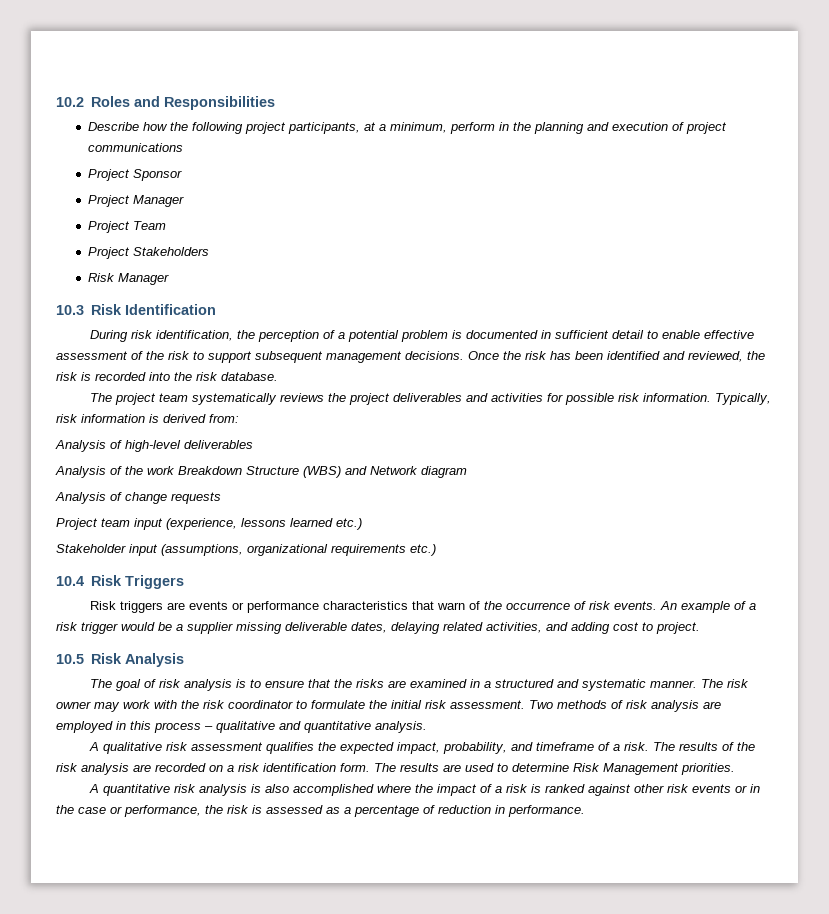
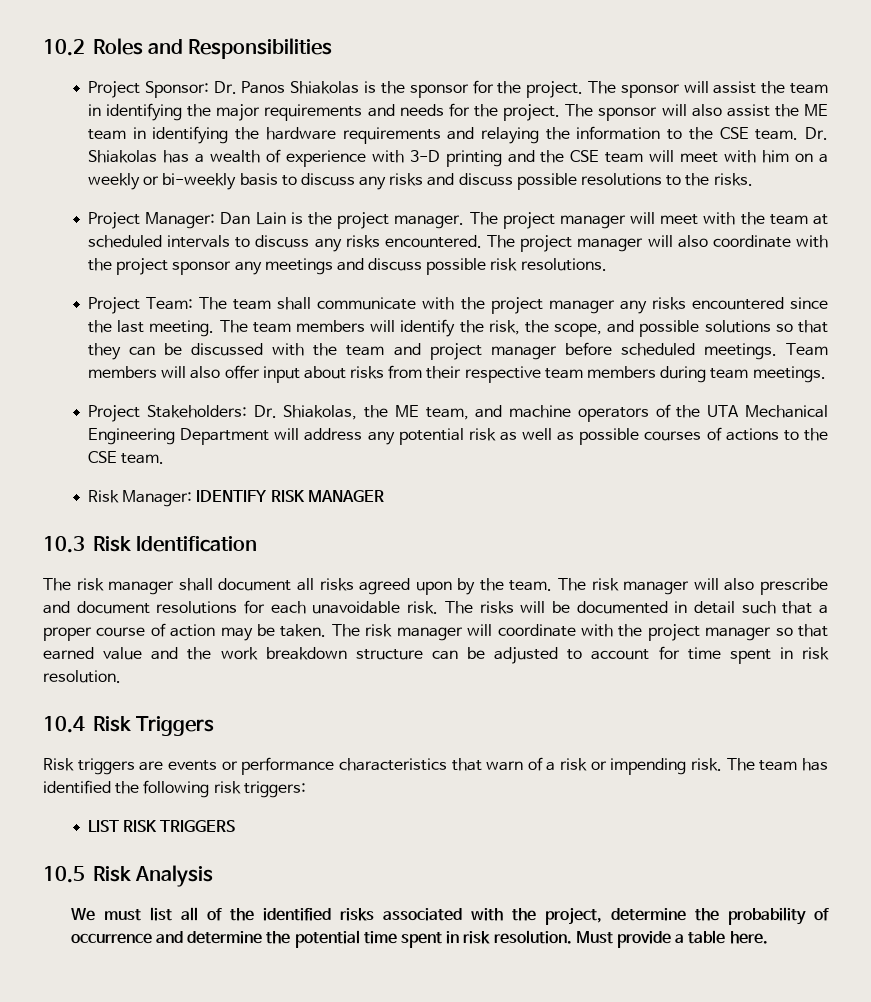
[87,122,727,134] [87,143,183,152] [87,169,182,181] [87,195,184,207] [87,221,166,233] [87,247,209,259] [87,273,169,285] [56,304,216,315] [89,330,754,342] [56,351,765,363] [56,372,278,381] [89,393,771,405] [56,414,239,423] [55,440,253,452] [55,466,467,478] [55,492,221,504] [56,518,362,530] [56,544,436,556] Describe how the following project participants, at a minimum, perform in the planning and execution of project communications // Project Sponsor // Project Manager // Project Team // Project Stakeholders // Risk Manager // 10.3 Risk Identification // During risk identification, the perception of a potential problem is documented in sufficient detail to enable effective assessment of the risk to support subsequent management decisions. Once the risk has been identified and reviewed, the risk is recorded into the risk database. // The project team systematically reviews the project deliverables and activities for possible risk information. Typically, risk information is derived from: // Analysis of high-level deliverables // Analysis of the work Breakdown Structure (WBS) and Network diagram // Analysis of change requests // Project team input (experience, lessons learned etc.) // Stakeholder input (assumptions, organizational requirements etc.) -> [87,80,828,98] [87,103,828,121] [87,126,828,144] [87,149,828,167] [87,173,753,190] [87,212,828,229] [87,235,829,252] [87,258,607,275] [87,297,829,314] [87,319,828,337] [87,342,829,360] [87,365,826,383] [87,404,828,422] [87,427,828,445] [87,451,165,464] [87,490,384,507] [43,536,258,553] [43,578,829,595] [43,600,828,614] [43,623,828,641] [43,646,829,664] [43,670,121,683] Project Sponsor: Dr. Panos Shiakolas is the sponsor for the project. The sponsor will assist the team in identifying the major requirements and needs for the project. The sponsor will also assist the ME team in identifying the hardware requirements and relaying the information to the CSE team. Dr. Shiakolas has a wealth of experience with 3-D printing and the CSE team will meet with him on a weekly or bi-weekly basis to discuss any risks and discuss possible resolutions to the risks. // Project Manager: Dan Lain is the project manager. The project manager will meet with the team at scheduled intervals to discuss any risks encountered. The project manager will also coordinate with the project sponsor any meetings and discuss possible risk resolutions. // Project Team: The team shall communicate with the project manager any risks encountered since the last meeting. The team members will identify the risk, the scope, and possible solutions so that they can be discussed with the team and project manager before scheduled meetings. Team members will also offer input about risks from their respective team members during team meetings. // Project Stakeholders: Dr. Shiakolas, the ME team, and machine operators of the UTA Mechanical Engineering Department will address any potential risk as well as possible courses of actions to the CSE team. // Risk Manager: IDENTIFY RISK MANAGER // 10.3 Risk Identification // The risk manager shall document all risks agreed upon by the team. The risk manager will also prescribe and document resolutions for each unavoidable risk. The risks will be documented in detail such that a proper course of action may be taken. The risk manager will coordinate with the project manager so that earned value and the work breakdown structure can be adjusted to account for time spent in risk resolution.
[483,601,756,613] [56,622,700,634] [56,653,184,667] [89,679,749,691] [56,700,721,712] [56,721,427,733] [88,742,755,754] [56,763,735,775] [88,784,760,796] [56,805,585,817] the occurrence of risk events. An example of a risk trigger would be a supplier missing deliverable dates, delaying related activities, and adding cost to project. // 10.5 Risk Analysis // The goal of risk analysis is to ensure that the risks are examined in a structured and systematic manner. The risk owner may work with the risk coordinator to formulate the initial risk assessment. Two methods of risk analysis are employed in this process – qualitative and quantitative analysis. // A qualitative risk assessment qualifies the expected impact, probability, and timeframe of a risk. The results of the risk analysis are recorded on a risk identification form. The results are used to determine Risk Management priorities. // A quantitative risk analysis is also accomplished where the impact of a risk is ranked against other risk events or in the case or performance, the risk is assessed as a percentage of reduction in performance. -> [546,758,828,775] [43,780,306,798] [87,820,236,832] [43,865,214,887] [70,907,829,925] [70,930,768,948] a risk or impending risk. The team has identified the following risk triggers: // LIST RISK TRIGGERS // 10.5 Risk Analysis // We must list all of the identified risks associated with the project, determine the probability of occurrence and determine the potential time spent in risk resolution. Must provide a table here.

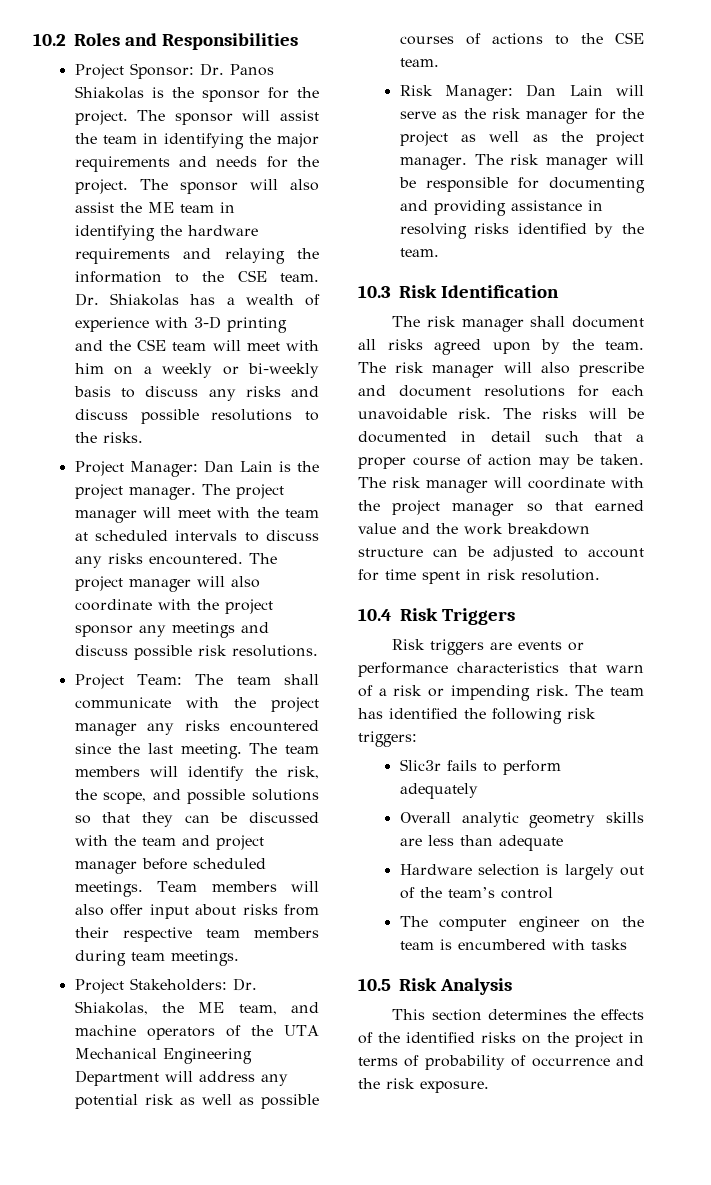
[196,490,384,502] IDENTIFY RISK MANAGER -> [526,84,644,97] [399,108,644,124] [399,131,644,146] [399,154,644,170] [398,177,645,193] [399,200,603,216] [399,223,644,239] [399,248,439,257] Dan Lain will serve as the risk manager for the project as well as the project manager. The risk manager will be responsible for documenting and providing assistance in resolving risks identified by the team.
[87,820,236,832] [43,865,214,887] [70,907,829,925] [70,930,768,948] LIST RISK TRIGGERS // 10.5 Risk Analysis // We must list all of the identified risks associated with the project, determine the probability of occurrence and determine the potential time spent in risk resolution. Must provide a table here. -> [399,759,561,775] [399,783,478,799] [399,812,644,828] [399,835,563,851] [399,864,644,880] [399,887,553,899] [399,916,644,932] [399,939,627,950] [358,978,513,995] [392,1009,644,1021] [358,1032,644,1047] [358,1055,644,1070] [358,1078,489,1093] Slic3r fails to perform adequately // Overall analytic geometry skills are less than adequate // Hardware selection is largely out of the team’s control // The computer engineer on the team is encumbered with tasks // 10.5 Risk Analysis // This section determines the effects of the identified risks on the project in terms of probability of occurrence and the risk exposure.

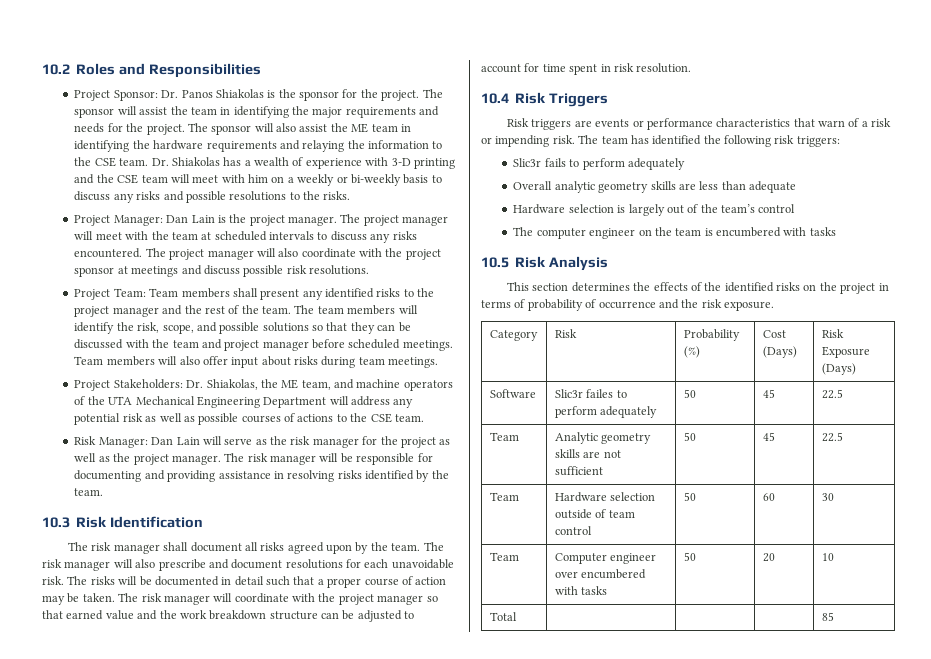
[74,409,128,420] discuss -> (184, 196) none
[138,625,166,637] any -> [117,266,128,274] at
[195,674,319,685] [74,697,319,712] [74,720,319,736] [74,743,242,759] The team shall communicate with the project manager any risks encountered since the last meeting. -> [149,288,435,300] [74,305,292,317] Team members shall present any identified risks to the project manager and the rest of the team.
[74,789,97,800] the -> (160, 327) none
[284,904,320,916] [74,927,319,942] from their respective team members -> (319, 360) none
(489, 1087) none -> [489,330,538,341] [554,329,577,338] [683,329,740,341] [683,346,700,358] [762,330,786,338] [762,346,797,358] [821,329,844,338] [821,346,870,358] [821,363,856,375] [489,389,536,398] [554,389,627,398] [554,406,658,418] [683,389,696,398] [762,389,775,398] [821,389,843,399] [489,432,519,441] [554,432,652,444] [554,449,621,458] [554,466,603,476] [683,432,696,441] [762,432,775,441] [821,432,843,442] [489,492,519,501] [554,492,656,502] [554,509,635,519] [554,526,592,535] [683,492,696,501] [762,493,775,501] [821,493,834,501] [489,552,519,561] [554,553,657,564] [554,569,647,579] [554,586,608,595] [683,552,696,561] [762,553,775,562] [821,553,834,561] [489,612,517,621] [821,612,834,621] // Category | Risk | Probability (%) | Cost (Days) | Risk Exposure (Days) // Software | Slic3r failes to perform adequately | 50 | 45 | 22.5 // Team | Analytic geometry skills are not sufficient | 50 | 45 | 22.5 // Team | Hardware selection outside of team control | 50 | 60 | 30 // Team | Computer engineer over encumbered with tasks | 50 | 20 | 10 // Total | | | | 85

